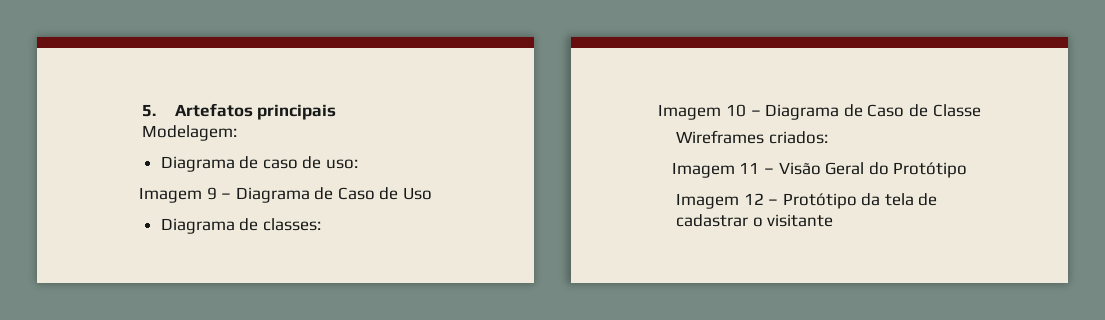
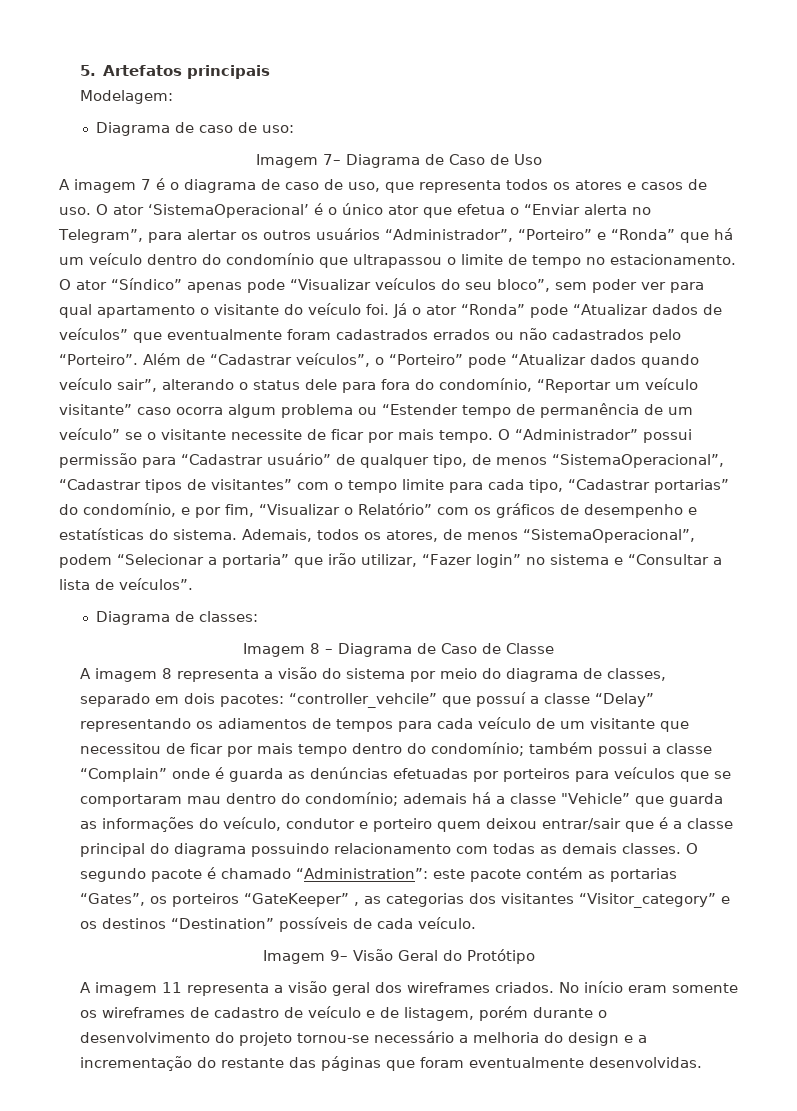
[206,187,232,200] 9 – -> [322,154,341,165] 7–
(433, 193) none -> [59,178,707,193] [59,203,651,218] [58,228,733,243] [59,253,736,268] [59,278,704,293] [59,303,722,318] [59,328,681,343] [59,353,699,368] [59,378,698,393] [59,403,693,418] [59,428,692,443] [59,453,724,468] [59,479,729,493] [59,503,697,518] [59,528,695,543] [59,553,722,568] [59,578,193,590] // A imagem 7 é o diagrama de caso de uso, que representa todos os atores e casos de uso. O ator ‘SistemaOperacional’ é o único ator que efetua o “Enviar alerta no Telegram”, para alertar os outros usuários “Administrador”, “Porteiro” e “Ronda” que há um veículo dentro do condomínio que ultrapassou o limite de tempo no estacionamento. O ator “Síndico” apenas pode “Visualizar veículos do seu bloco”, sem poder ver para qual apartamento o visitante do veículo foi. Já o ator “Ronda” pode “Atualizar dados de veículos” que eventualmente foram cadastrados errados ou não cadastrados pelo “Porteiro”. Além de “Cadastrar veículos”, o “Porteiro” pode “Atualizar dados quando veículo sair”, alterando o status dele para fora do condomínio, “Reportar um veículo visitante” caso ocorra algum problema ou “Estender tempo de permanência de um veículo” se o visitante necessite de ficar por mais tempo. O “Administrador” possui permissão para “Cadastrar usuário” de qualquer tipo, de menos “SistemaOperacional”, “Cadastrar tipos de visitantes” com o tempo limite para cada tipo, “Cadastrar portarias” do condomínio, e por fim, “Visualizar o Relatório” com os gráficos de desempenho e estatísticas do sistema. Ademais, todos os atores, de menos “SistemaOperacional”, podem “Selecionar a portaria” que irão utilizar, “Fazer login” no sistema e “Consultar a lista de veículos”.
[726,104,747,117] 10 -> [310,643,320,654] 8
[675,130,828,144] [671,162,774,178] Wireframes criados: // Imagem 11 – -> [79,667,666,682] [79,692,654,708] [79,717,689,732] [79,742,712,757] [79,767,731,782] [79,792,723,807] [79,817,733,832] [79,843,698,857] [79,867,677,882] [79,893,730,908] [79,917,476,932] [262,950,348,964] A imagem 8 representa a visão do sistema por meio do diagrama de classes, separado em dois pacotes: “controller_vehcile” que possuí a classe “Delay” representando os adiamentos de tempos para cada veículo de um visitante que necessitou de ficar por mais tempo dentro do condomínio; também possui a classe “Complain” onde é guarda as denúncias efetuadas por porteiros para veículos que se comportaram mau dentro do condomínio; ademais há a classe "Vehicle” que guarda as informações do veículo, condutor e porteiro quem deixou entrar/sair que é a classe principal do diagrama possuindo relacionamento com todas as demais classes. O segundo pacote é chamado “Administration”: este pacote contém as portarias “Gates”, os porteiros “GateKeeper” , as categorias dos visitantes “Visitor_category” e os destinos “Destination” possíveis de cada veículo. // Imagem 9–
[675,193,938,209] [675,214,834,227] Imagem 12 – Protótipo da tela de cadastrar o visitante -> [79,981,738,996] [79,1006,607,1021] [79,1031,647,1046] [79,1056,702,1071] A imagem 11 representa a visão geral dos wireframes criados. No início eram somente os wireframes de cadastro de veículo e de listagem, porém durante o desenvolvimento do projeto tornou-se necessário a melhoria do design e a incrementação do restante das páginas que foram eventualmente desenvolvidas.

